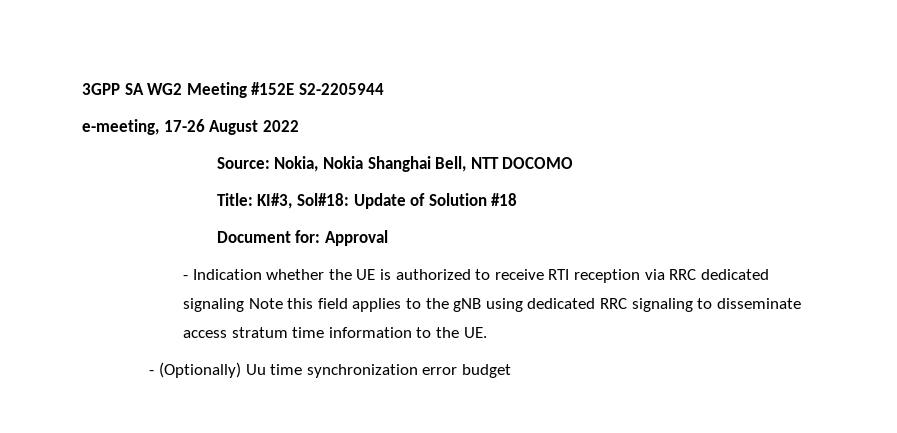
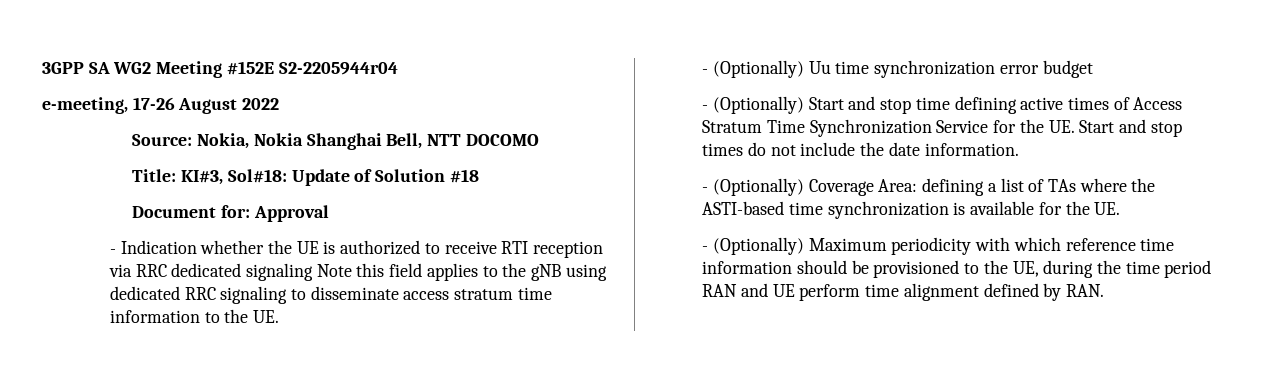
[298,83,384,95] S2-2205944 -> [278,62,398,75] S2-2205944r04
(511, 371) none -> [702,96,1183,114] [702,119,1182,137] [702,142,1019,156] [702,178,1156,196] [702,201,1121,219] [702,237,1175,255] [702,260,1212,278] [702,283,1104,301] // - (Optionally) Start and stop time defining active times of Access Stratum Time Synchronization Service for the UE. Start and stop times do not include the date information. // - (Optionally) Coverage Area: defining a list of TAs where the ASTI-based time synchronization is available for the UE. // - (Optionally) Maximum periodicity with which reference time information should be provisioned to the UE, during the time period RAN and UE perform time alignment defined by RAN.

